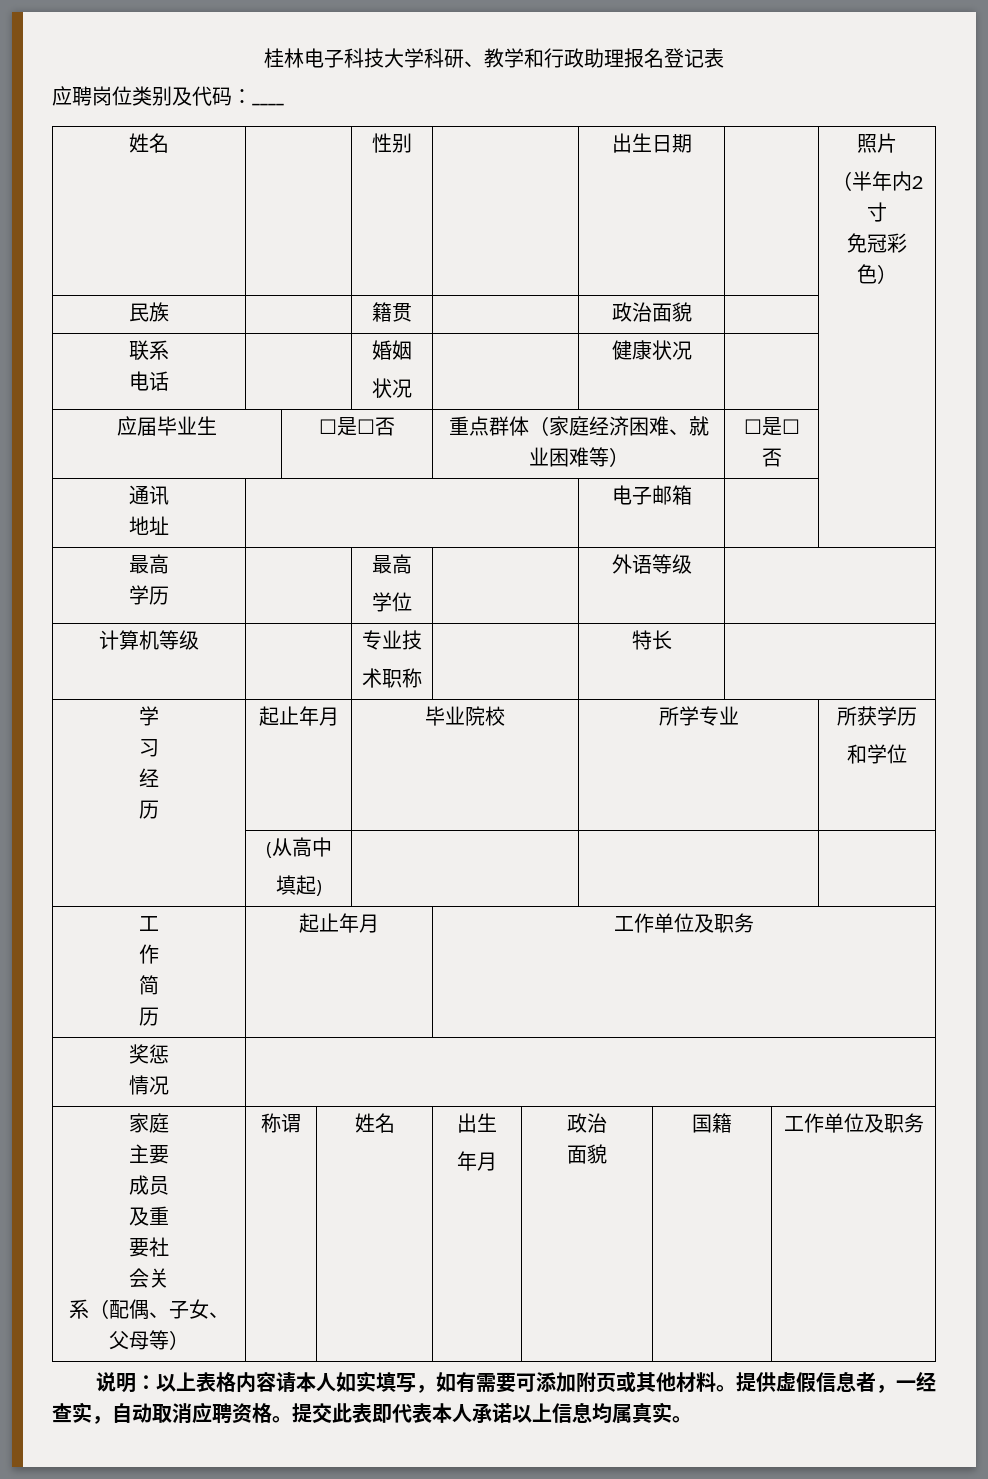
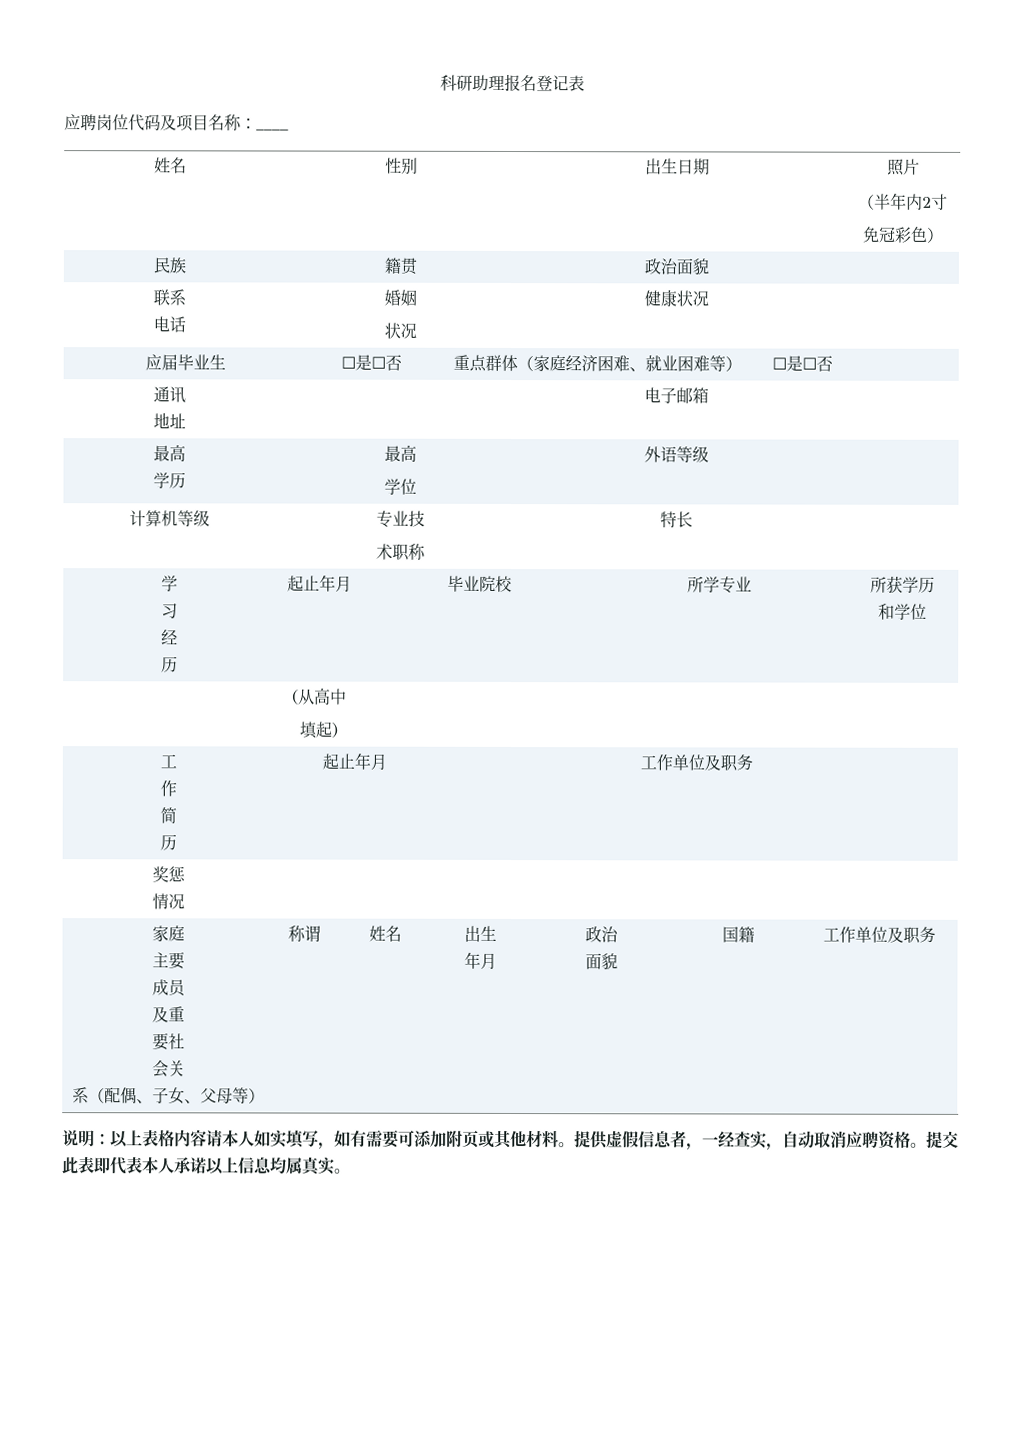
[264,48,584,68] 桂林电子科技大学科研、教学和行政 -> [440,74,473,91] 科研
[132,86,232,106] 类别及代码 -> [128,114,242,132] 代码及项目名称

